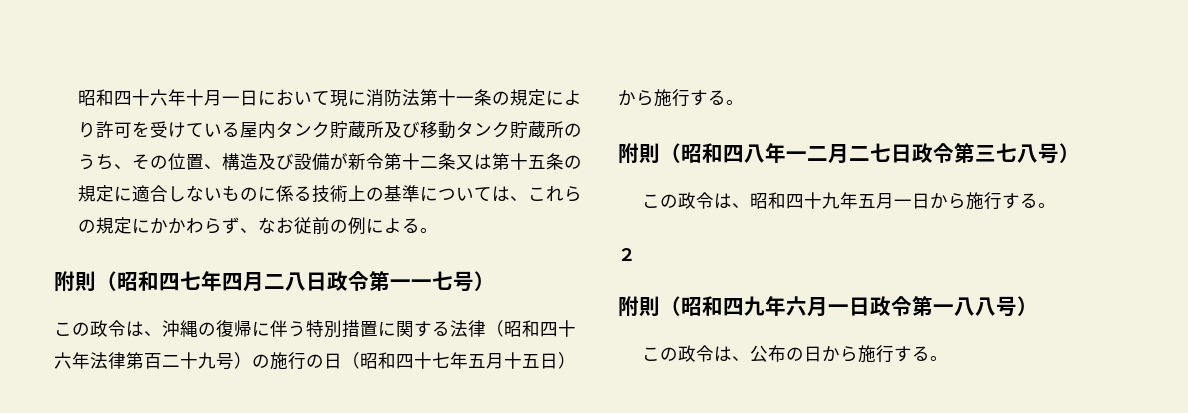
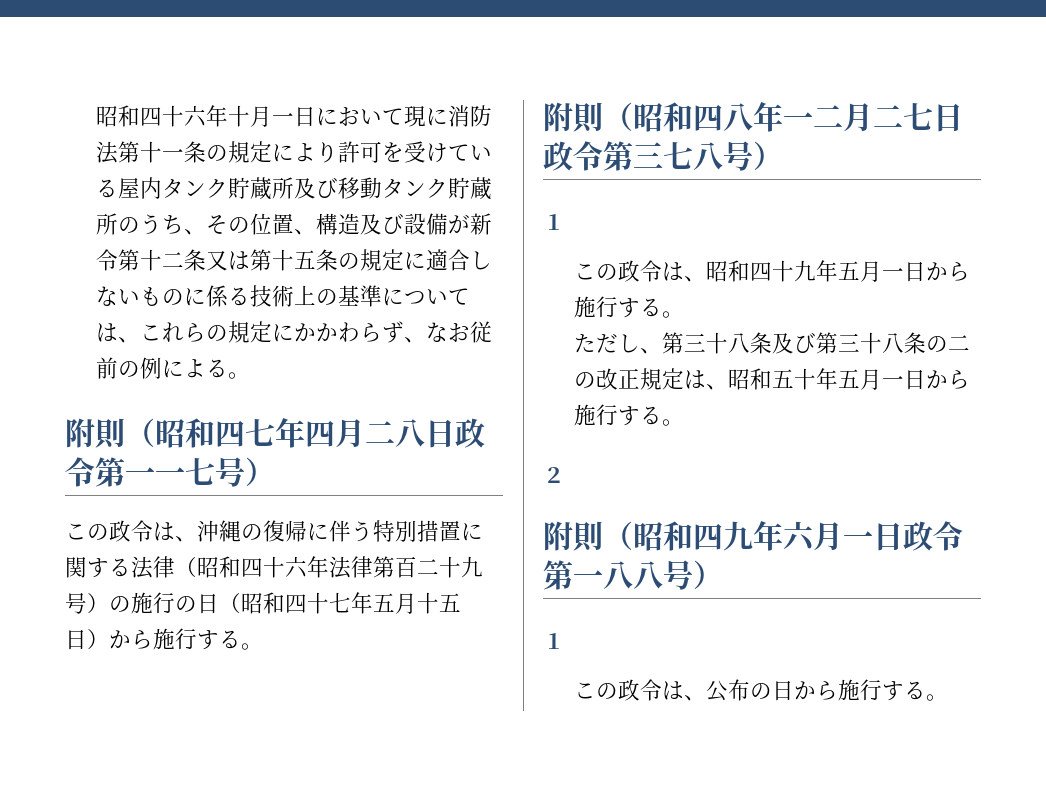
(1080, 153) none -> [543,214,565,230] // １
(1056, 205) none -> [573,332,970,354] [573,368,970,390] [573,404,684,426] // ただし、第三十八条及び第三十八条の二の改正規定は、昭和五十年五月一日から施行する。
(1038, 306) none -> [543,633,565,649] // １

